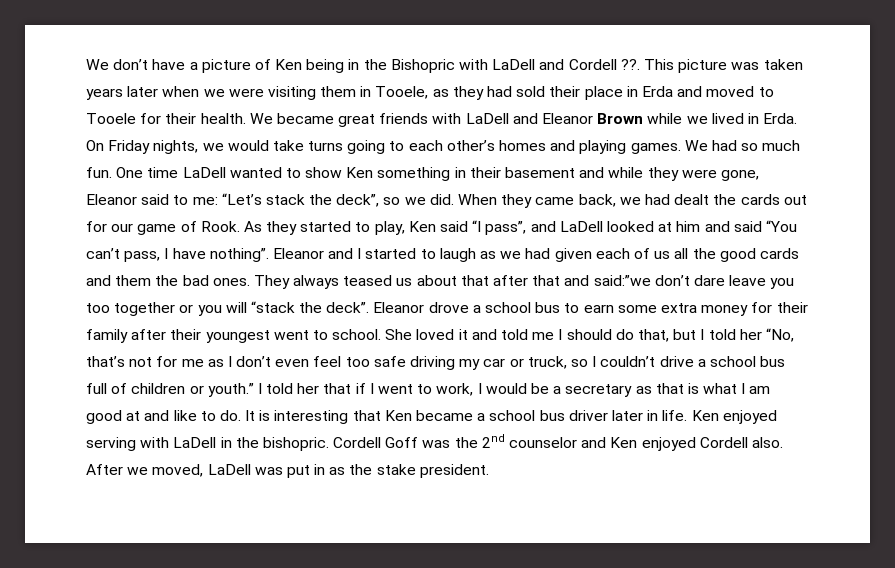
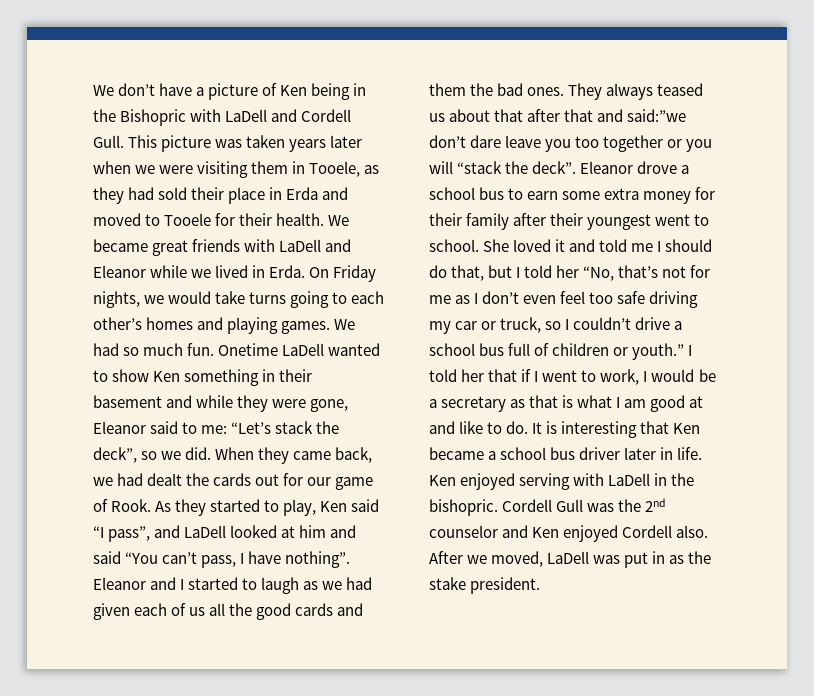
[620,59,640,70] ??. -> [93,135,124,148] Gull.
[597,113,644,124] Brown -> (146, 271) none
[116,167,179,178] One time -> [218,343,279,356] Onetime
[385,437,419,448] Goff -> [556,499,584,512] Gull

